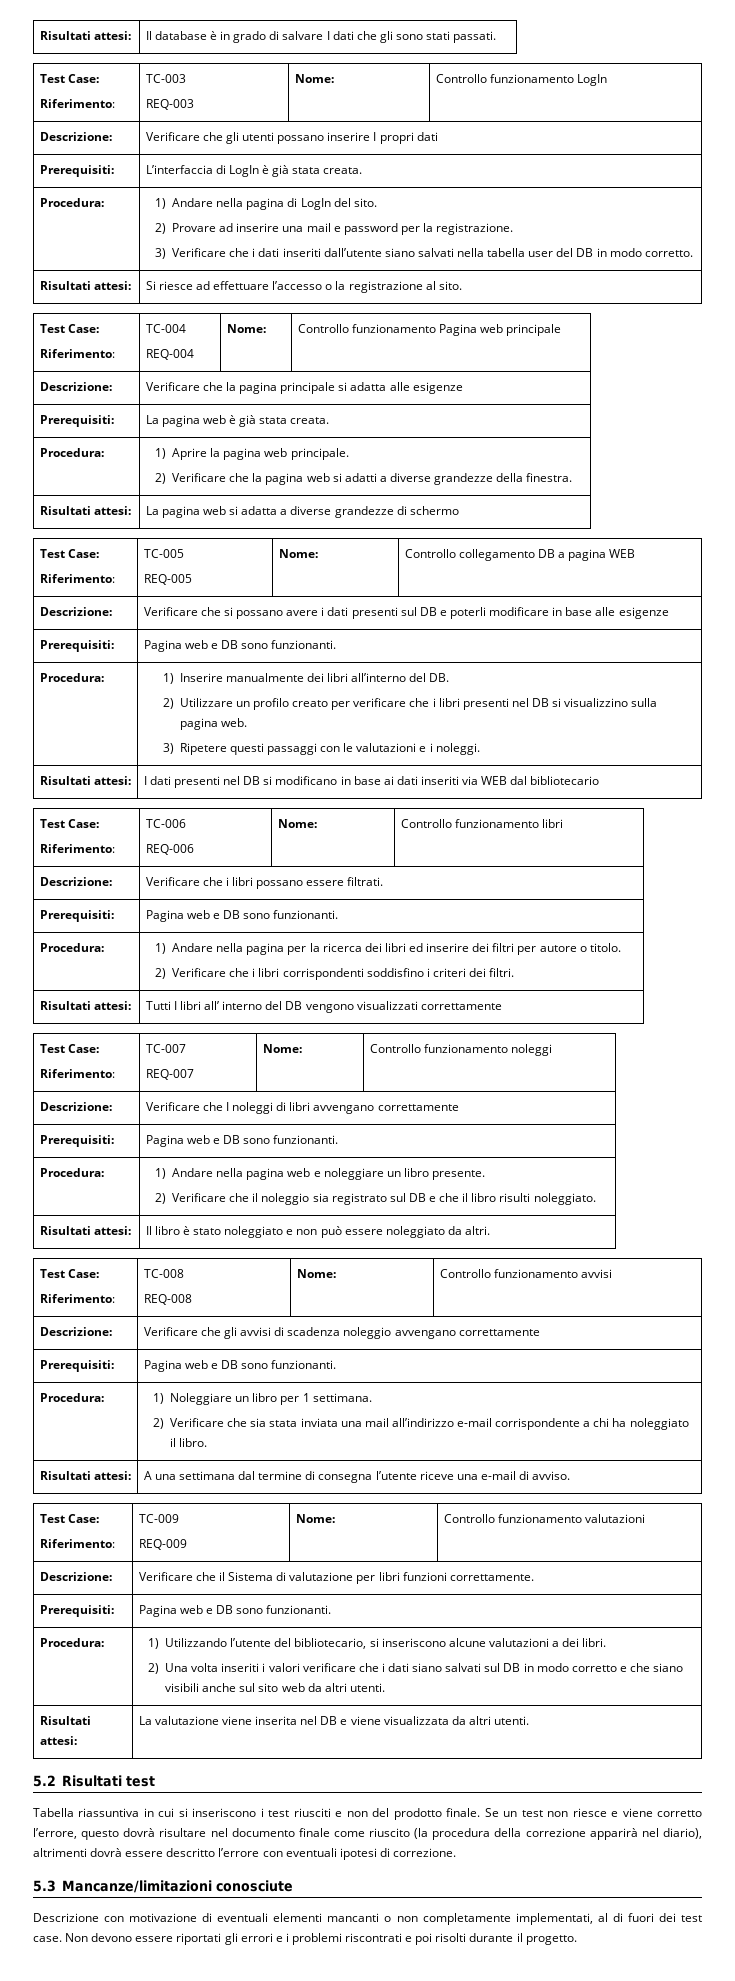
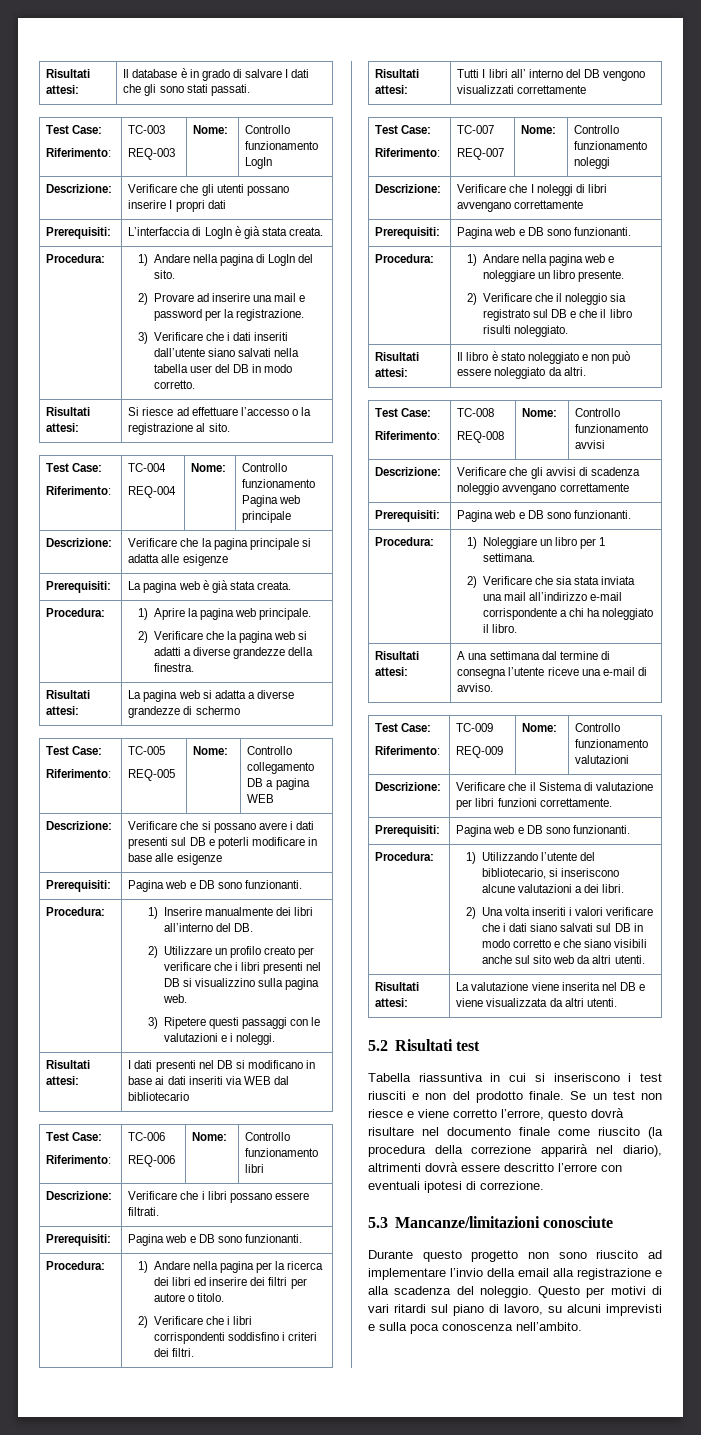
[33,1913,703,1925] [33,1933,577,1945] Descrizione con motivazione di eventuali elementi mancanti o non completamente implementati, al di fuori dei test case. Non devono essere riportati gli errori e i problemi riscontrati e poi risolti durante il progetto. -> [368,1250,662,1262] [368,1268,662,1280] [368,1286,662,1298] [368,1304,662,1316] [368,1322,582,1334] Durante questo progetto non sono riuscito ad implementare l’invio della email alla registrazione e alla scadenza del noleggio. Questo per motivi di vari ritardi sul piano di lavoro, su alcuni imprevisti e sulla poca conoscenza nell’ambito.

